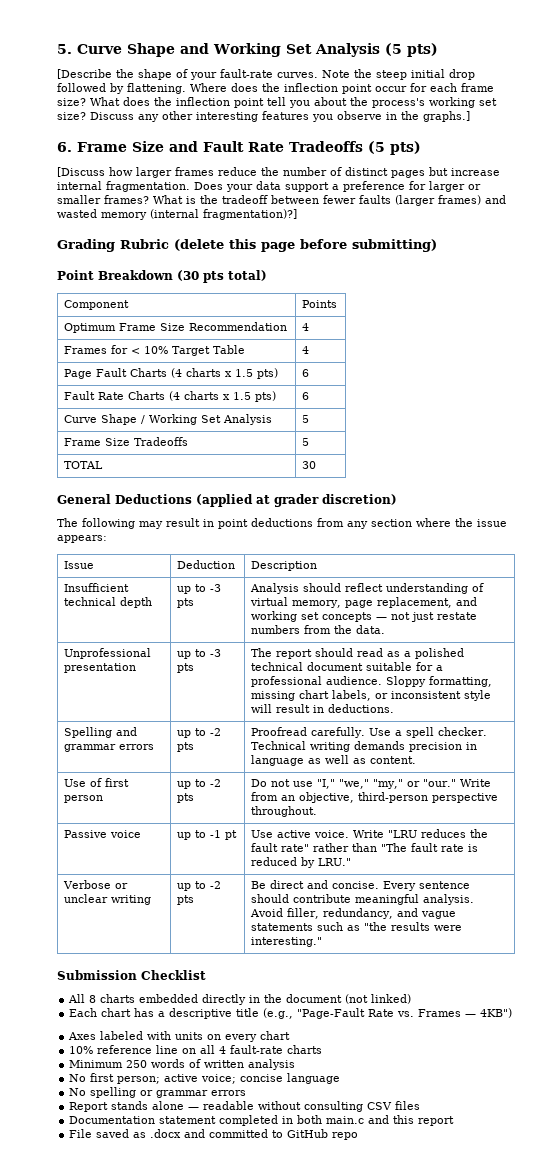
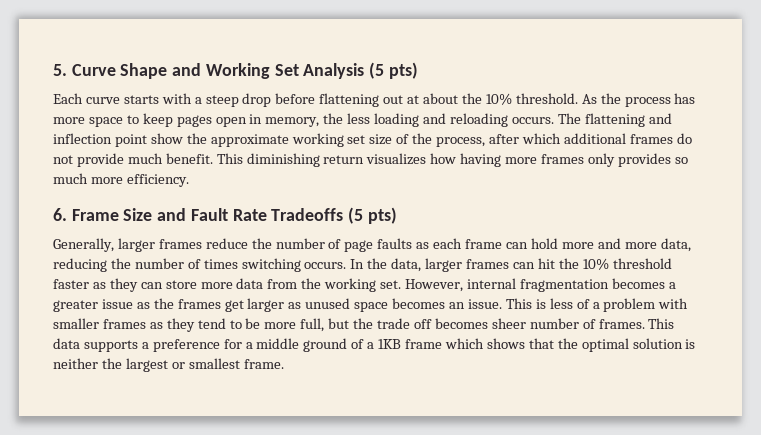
[57,69,475,80] [57,83,494,94] [57,97,497,108] [57,111,470,122] [Describe the shape of your fault-rate curves. Note the steep initial drop followed by flattening. Where does the inflection point occur for each frame size? What does the inflection point tell you about the process's working set size? Discuss any other interesting features you observe in the graphs.] -> [53,93,696,107] [53,113,672,127] [53,133,692,147] [53,153,688,167] [53,173,189,187] Each curve starts with a steep drop before flattening out at about the 10% threshold. As the process has more space to keep pages open in memory, the less loading and reloading occurs. The flattening and inflection point show the approximate working set size of the process, after which additional frames do not provide much benefit. This diminishing return visualizes how having more frames only provides so much more efficiency.
[57,167,133,177] [Discuss how -> [53,238,114,252] Generally,
[345,167,500,178] [57,181,481,192] [57,195,506,206] [57,209,297,220] [57,239,437,252] [57,270,267,283] [64,300,130,310] [302,300,338,308] [64,322,288,333] [302,323,310,331] [64,345,246,356] [302,346,310,354] [64,368,279,379] [302,369,310,377] [64,391,277,402] [302,392,310,400] [64,414,273,425] [302,415,310,423] [64,437,189,446] [302,438,310,446] [64,461,104,469] [302,461,317,469] [57,494,397,507] [57,518,507,529] [57,535,107,543] [64,561,95,569] [177,560,236,569] [251,561,318,571] [64,583,130,592] [64,597,153,608] [177,584,222,594] [177,598,195,608] [250,583,485,594] [250,597,478,608] [251,611,478,622] [251,625,386,634] [64,648,152,659] [64,663,137,673] [177,649,222,659] [177,663,195,673] [251,648,465,659] [251,662,444,671] [251,676,493,687] [251,690,492,701] [251,704,395,713] [64,727,138,738] [64,744,155,752] [177,728,222,738] [177,742,195,752] [251,727,488,738] [251,741,478,752] [251,755,417,766] [64,778,130,787] [64,795,104,803] [177,779,222,789] [177,793,195,803] [251,779,492,789] [251,792,499,803] [251,806,318,817] [64,830,142,838] [177,830,238,840] [251,829,489,838] [251,843,479,852] [251,857,352,868] [63,880,129,889] [64,894,152,905] [177,881,222,891] [177,895,195,905] [251,880,471,891] [251,894,475,905] [250,908,457,919] [251,922,463,931] [251,937,323,947] [57,970,206,980] [68,994,412,1005] [69,1008,513,1019] [68,1031,291,1042] [69,1045,323,1054] [69,1059,296,1070] [69,1073,341,1084] [69,1087,247,1098] [69,1101,421,1112] [69,1115,455,1126] [69,1129,359,1140] distinct pages but increase internal fragmentation. Does your data support a preference for larger or smaller frames? What is the tradeoff between fewer faults (larger frames) and wasted memory (internal fragmentation)?] // Grading Rubric (delete this page before submitting) // Point Breakdown (30 pts total) // Component | Points // Optimum Frame Size Recommendation | 4 // Frames for < 10% Target Table | 4 // Page Fault Charts (4 charts x 1.5 pts) | 6 // Fault Rate Charts (4 charts x 1.5 pts) | 6 // Curve Shape / Working Set Analysis | 5 // Frame Size Tradeoffs | 5 // TOTAL | 30 // General Deductions (applied at grader discretion) // The following may result in point deductions from any section where the issue appears: // Issue | Deduction | Description // Insufficient technical depth | up to -3 pts | Analysis should reflect understanding of virtual memory, page replacement, and working set concepts — not just restate numbers from the data. // Unprofessional presentation | up to -3 pts | The report should read as a polished technical document suitable for a professional audience. Sloppy formatting, missing chart labels, or inconsistent style will result in deductions. // Spelling and grammar errors | up to -2 pts | Proofread carefully. Use a spell checker. Technical writing demands precision in language as well as content. // Use of first person | up to -2 pts | Do not use "I," "we," "my," or "our." Write from an objective, third-person perspective throughout. // Passive voice | up to -1 pt | Use active voice. Write "LRU reduces the fault rate" rather than "The fault rate is reduced by LRU." // Verbose or unclear writing | up to -2 pts | Be direct and concise. Every sentence should contribute meaningful analysis. Avoid filler, redundancy, and vague statements such as "the results were interesting." // Submission Checklist // All 8 charts embedded directly in the document (not linked) // Each chart has a descriptive title (e.g., "Page-Fault Rate vs. Frames — 4KB") // Axes labeled with units on every chart // 10% reference line on all 4 fault-rate charts // Minimum 250 words of written analysis // No first person; active voice; concise language // No spelling or grammar errors // Report stands alone — readable without consulting CSV files // Documentation statement completed in both main.c and this report // File saved as .docx and committed to GitHub repo -> [344,238,691,252] [53,258,672,272] [53,278,676,292] [53,298,689,312] [53,318,675,332] [53,338,696,352] [53,358,284,372] page faults as each frame can hold more and more data, reducing the number of times switching occurs. In the data, larger frames can hit the 10% threshold faster as they can store more data from the working set. However, internal fragmentation becomes a greater issue as the frames get larger as unused space becomes an issue. This is less of a problem with smaller frames as they tend to be more full, but the trade off becomes sheer number of frames. This data supports a preference for a middle ground of a 1KB frame which shows that the optimal solution is neither the largest or smallest frame.

